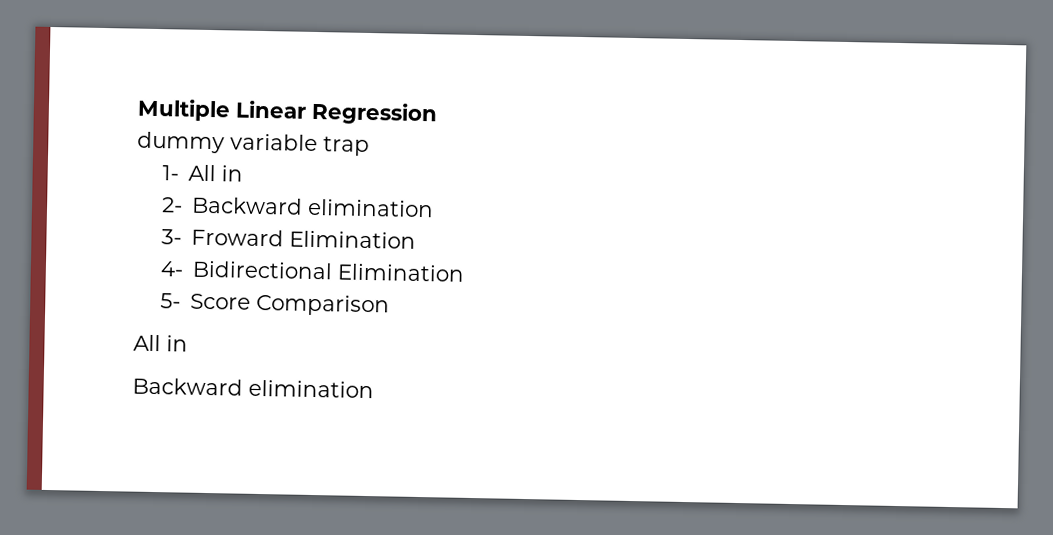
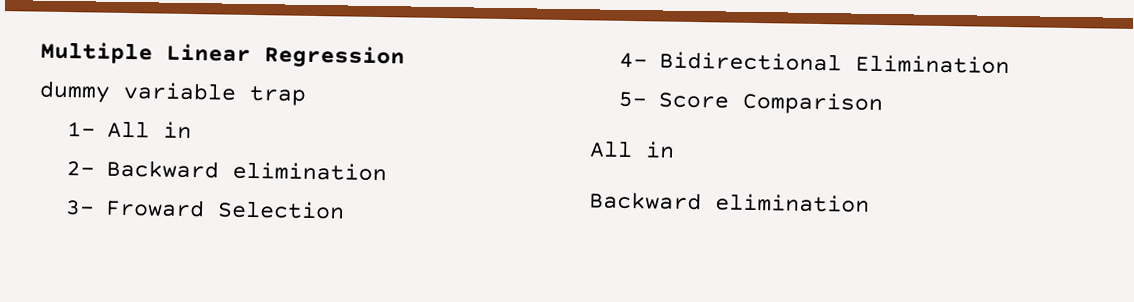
[289,230,417,249] Elimination -> [216,200,345,220] Selection

